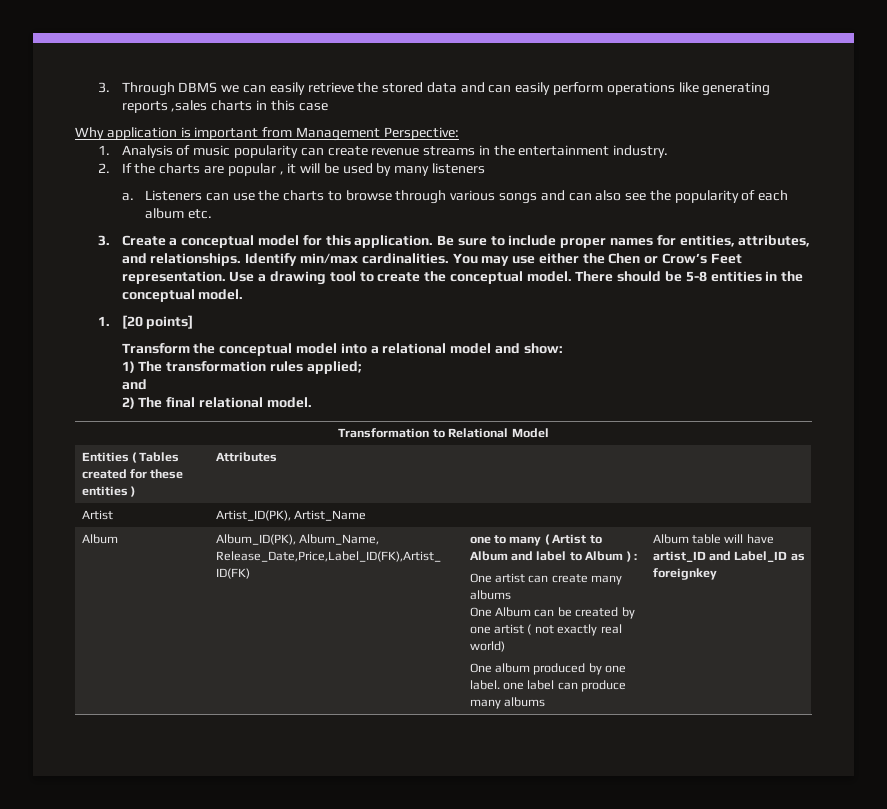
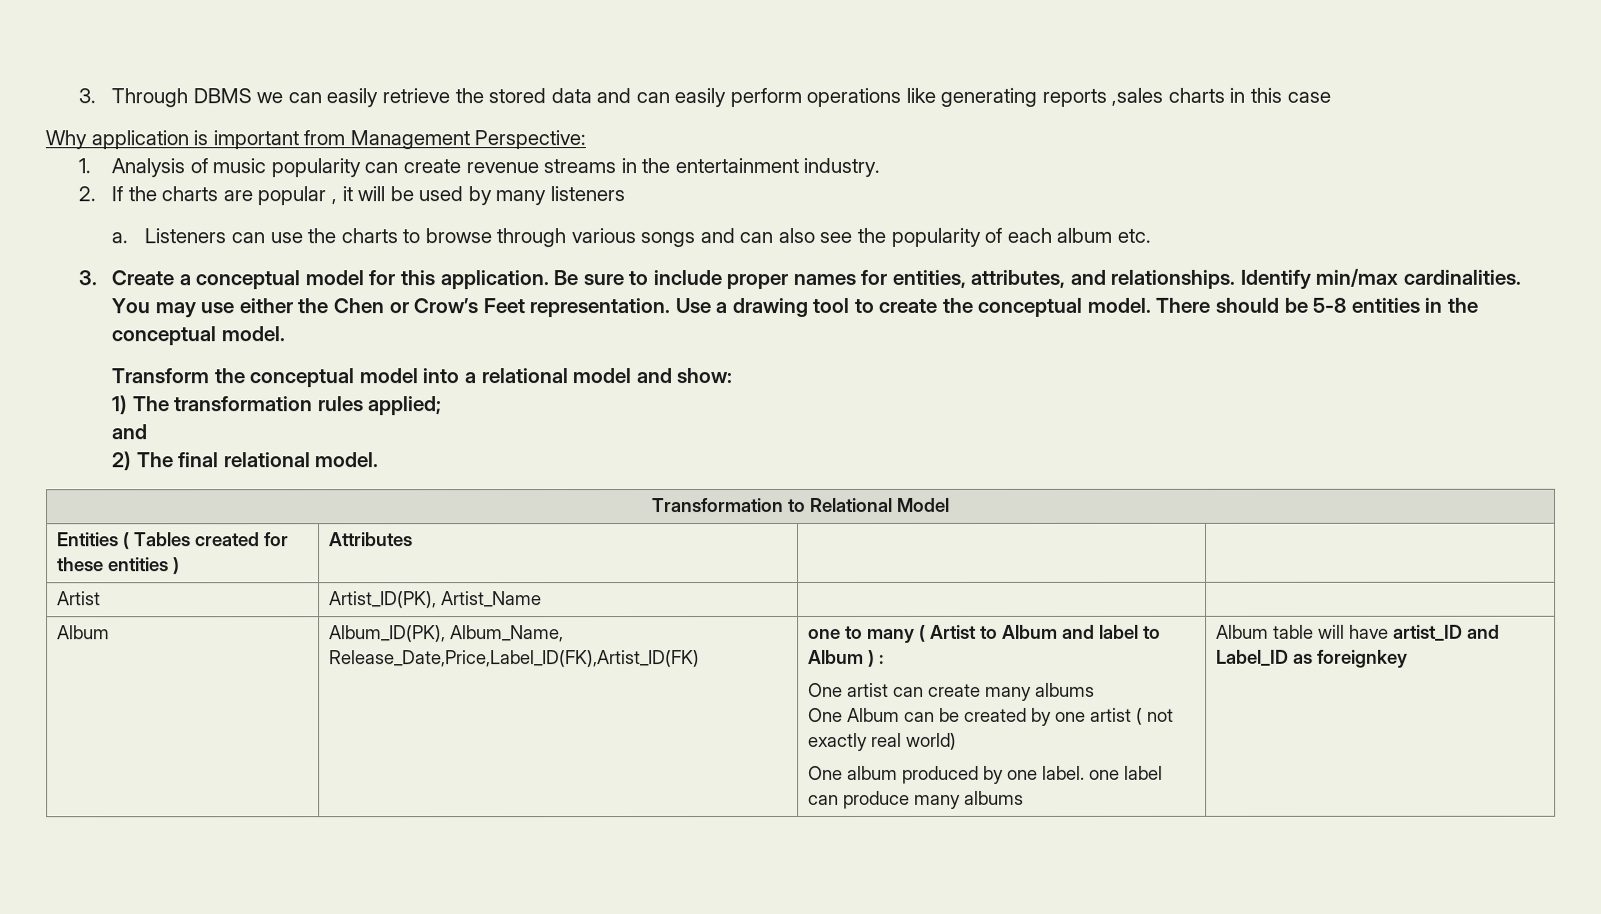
[98,315,194,329] // 1. [20 points] -> (285, 334) none

